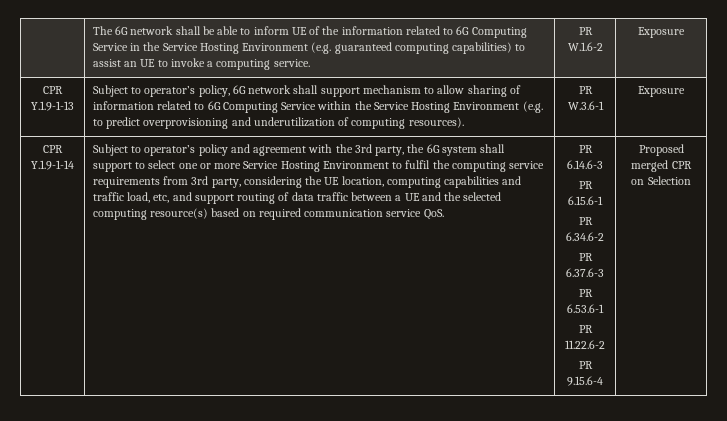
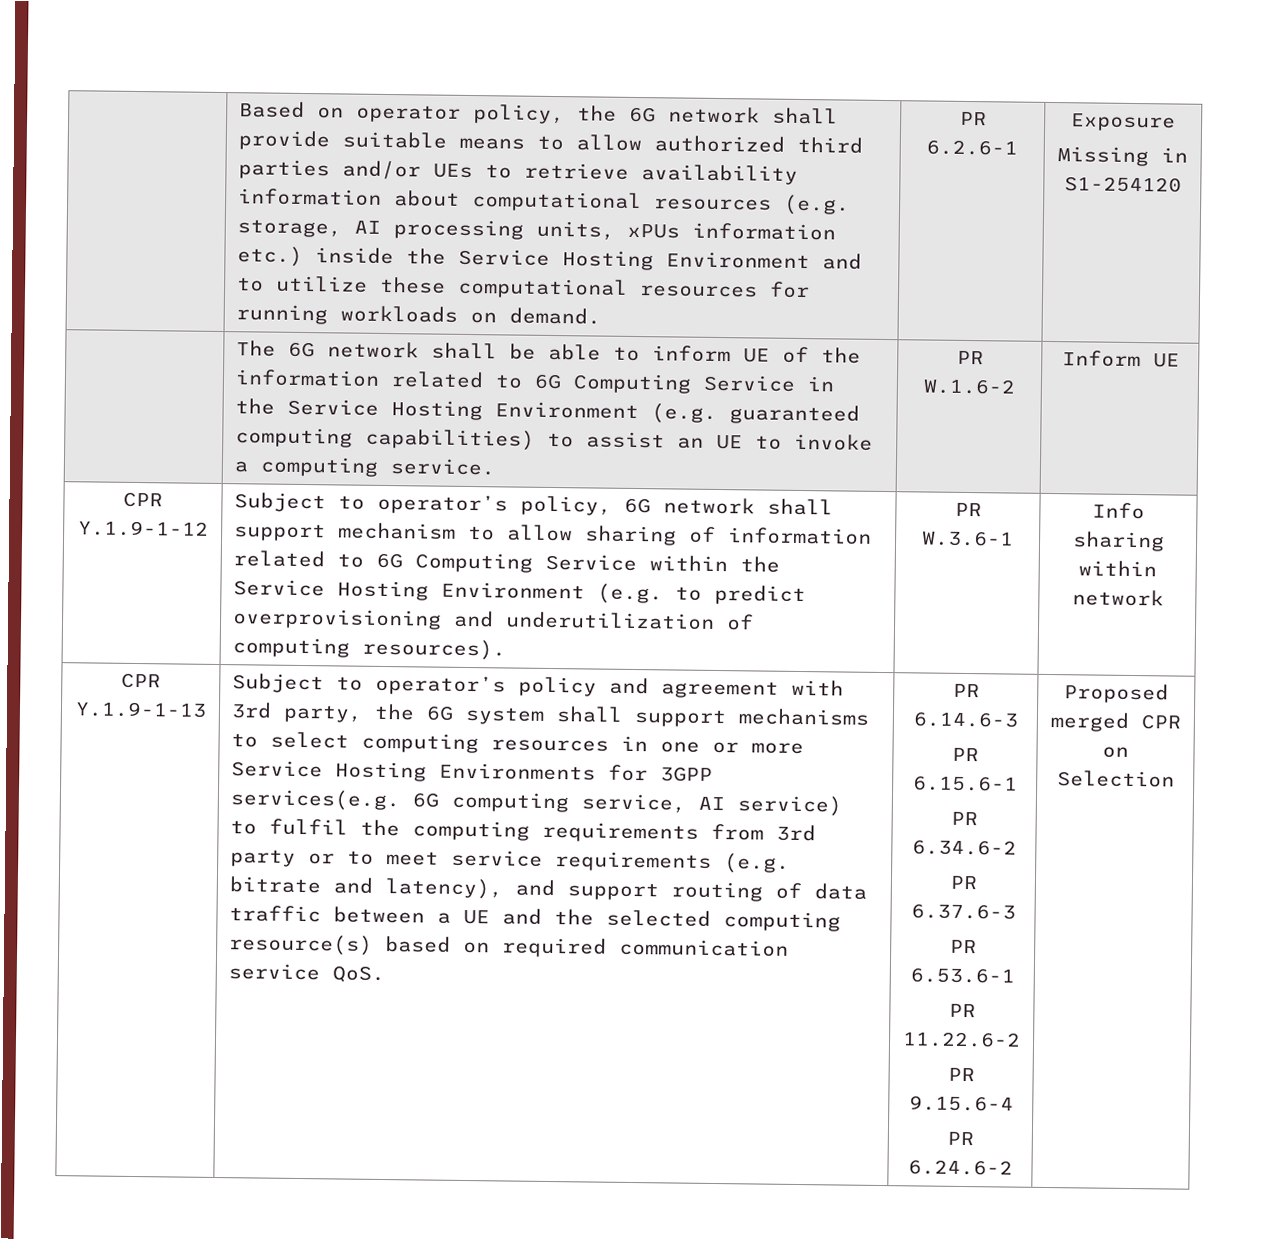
(92, 30) none -> [238,101,838,125] [237,130,863,154] [237,159,798,185] [237,188,850,216] [236,219,836,241] [236,246,862,271] [236,275,810,299] [235,304,601,325] [959,111,987,126] [926,139,1018,156] [1071,113,1176,132] [1057,146,1188,167] [1063,176,1182,193] | Based on operator policy, the 6G network shall provide suitable means to allow authorized third parties and/or UEs to retrieve availability information about computational resources (e.g. storage, AI processing units, xPUs information etc.) inside the Service Hosting Environment and to utilize these computational resources for running workloads on demand. | PR 6.2.6-1 | Exposure // Missing in S1-254120 //
[638,27,685,38] [43,86,63,94] [31,101,74,111] Exposure // CPR Y.1.9-1-13 -> [1061,350,1180,368] [123,491,163,508] [77,520,209,537] Inform UE // CPR Y.1.9-1-12
[638,86,685,97] [43,145,63,153] [31,160,74,170] Exposure // CPR Y.1.9-1-14 -> [1092,502,1145,520] [1071,531,1165,552] [1078,560,1157,577] [1071,589,1164,607] [121,672,161,689] [74,701,207,718] Info sharing within network // CPR Y.1.9-1-13
[335,144,353,153] the -> (844, 687) none
(132, 167) none -> [737,708,870,726] mechanisms
(176, 164) none -> [360,732,648,754] computing resources in
[322,161,389,169] Environment -> [438,762,713,782] [229,789,842,817] Environments for 3GPP services(e.g. 6G computing service, AI service)
[509,161,545,169] service -> (530, 830) none
[211,176,522,188] [92,192,170,203] party, considering the UE location, computing capabilities and traffic load, etc, -> [229,849,790,874] [228,876,503,900] party or to meet service requirements (e.g. bitrate and latency),
(603, 381) none -> [946,1131,974,1146] [907,1159,1013,1176] // PR 6.24.6-2

